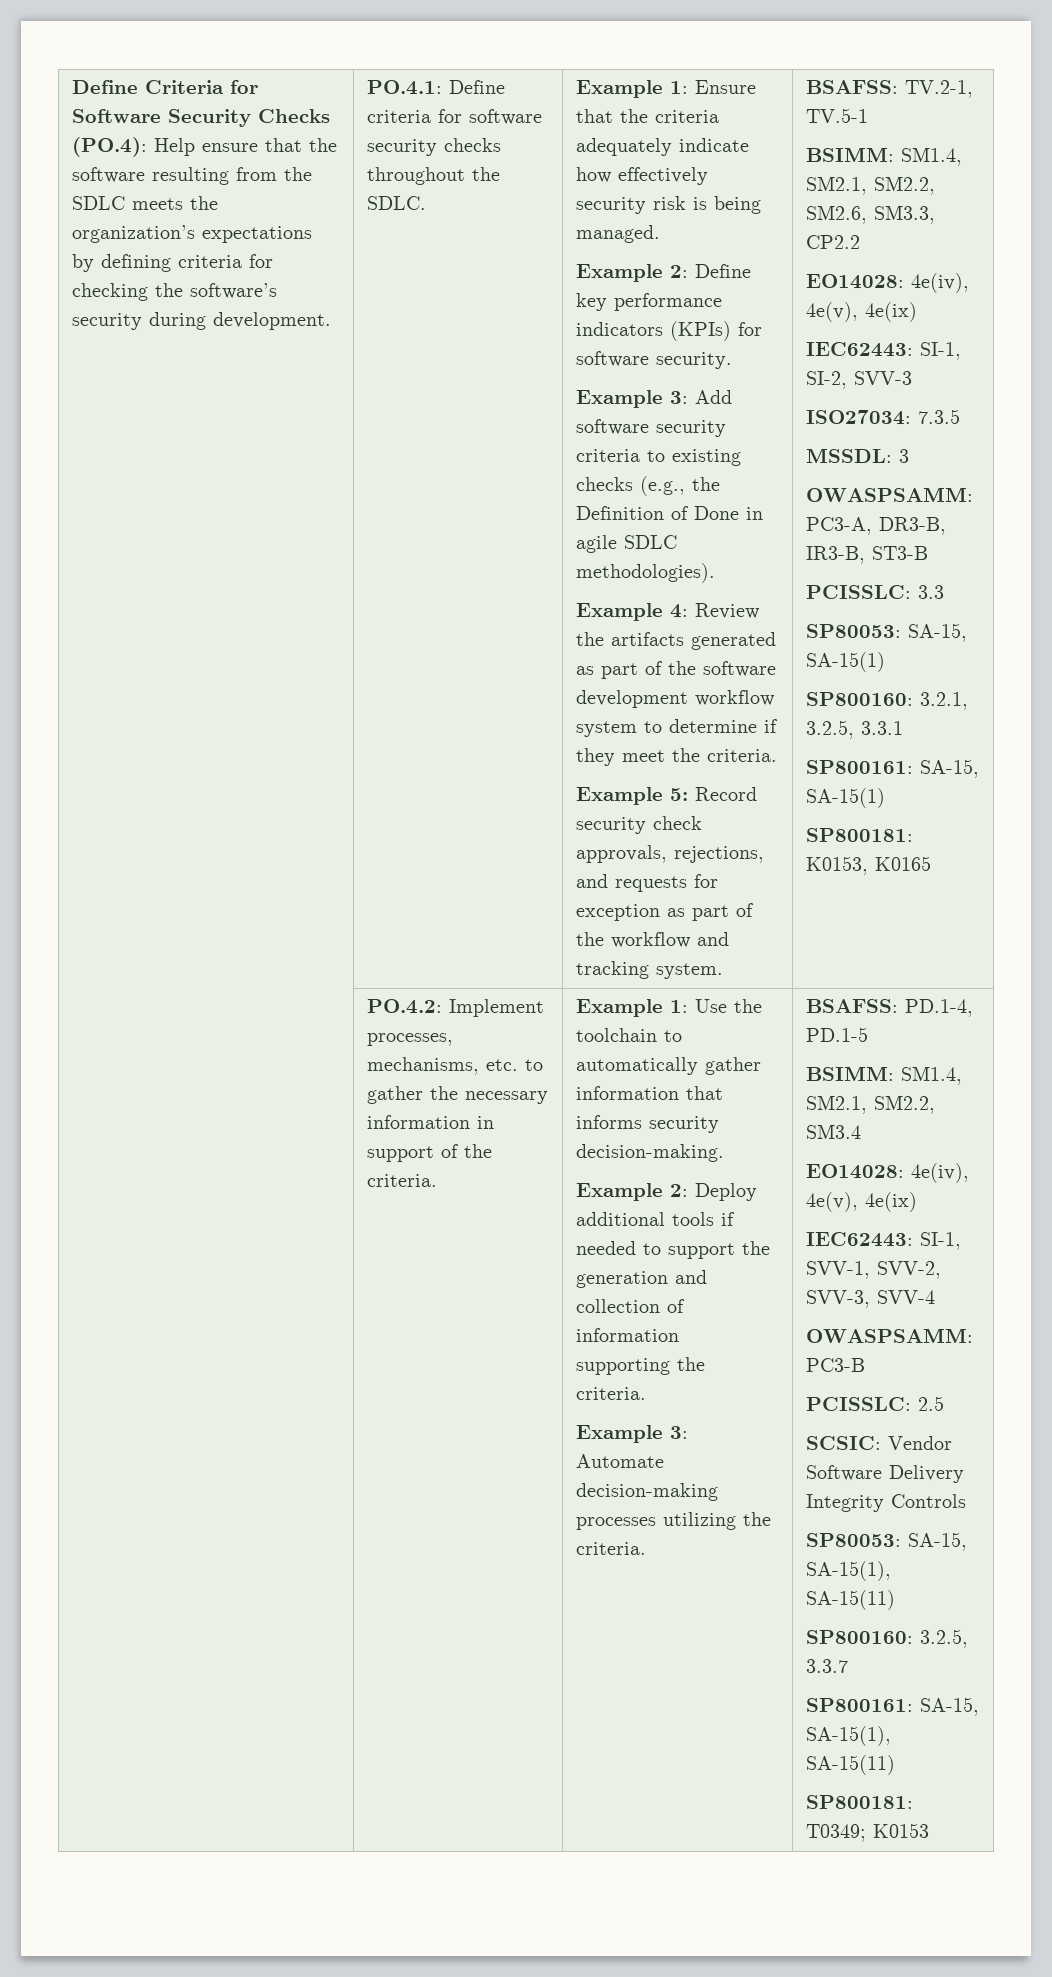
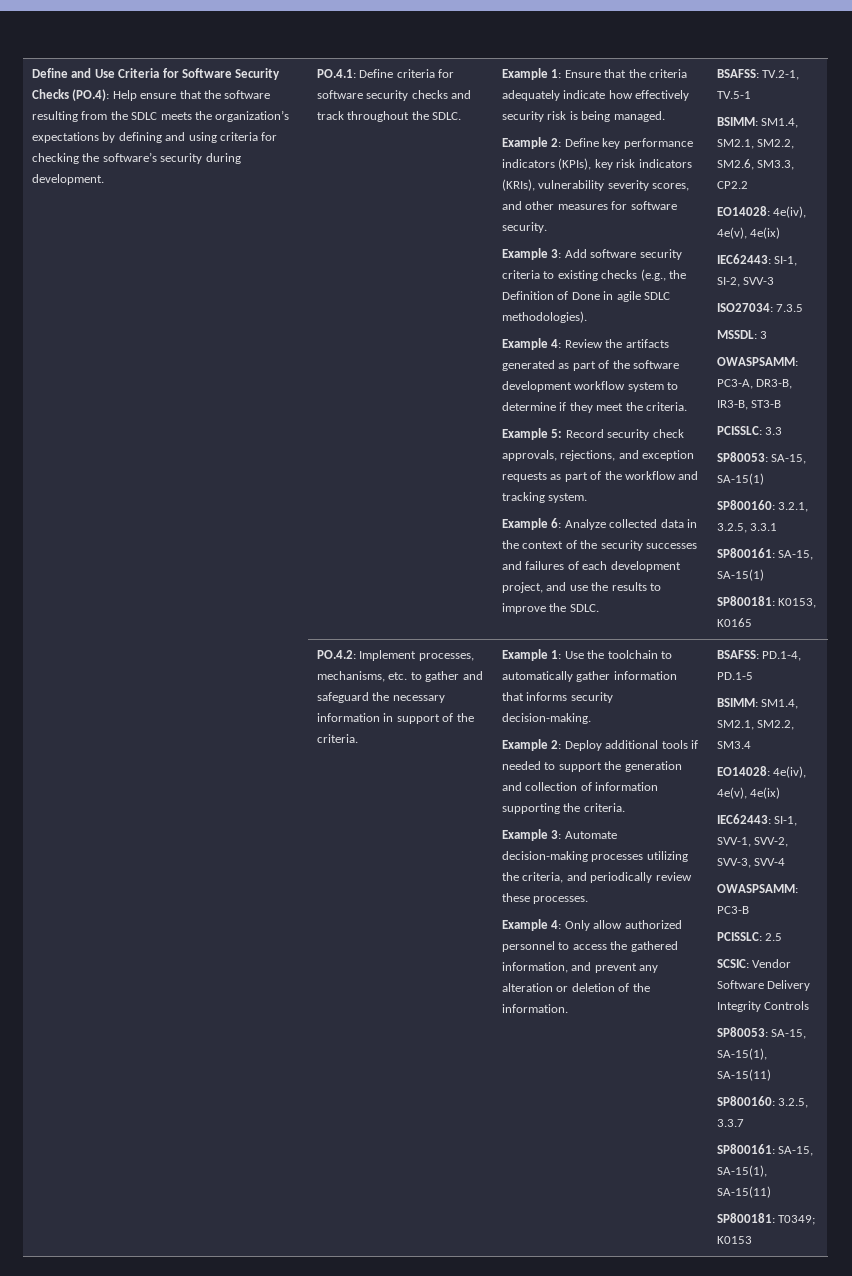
[72,80,139,94] Define -> [32,68,115,78] Define and Use
(172, 263) none -> [165,132,217,143] and using
(502, 145) none -> [451,90,472,99] [317,111,345,120] and track
[670,321,732,341] (KPIs) -> [558,158,692,170] [502,179,690,191] [502,201,608,210] (KPIs), key risk indicators (KRIs), vulnerability severity scores, and other measures
[615,874,719,892] [576,904,661,921] requests for exception -> [642,450,695,461] [502,472,548,482] exception requests
(724, 971) none -> [502,518,697,530] [502,540,697,551] [502,561,681,572] [502,582,661,593] [502,603,599,614] // Example 6: Analyze collected data in the context of the security successes and failures of each development project, and use the results to improve the SDLC.
(424, 1095) none -> [462,671,483,680] [317,692,370,703] and safeguard
[576,1542,647,1555] criteria. -> [522,872,692,883] [502,893,589,904] [502,919,682,931] [502,941,678,952] [502,962,659,973] [502,983,650,992] [502,1004,569,1013] criteria, and periodically review these processes. // Example 4: Only allow authorized personnel to access the gathered information, and prevent any alteration or deletion of the information.

